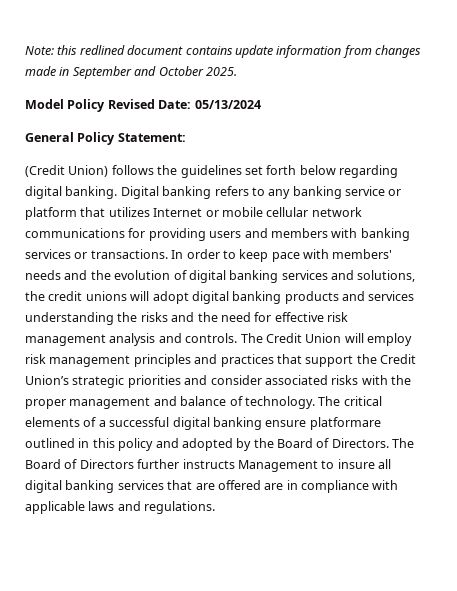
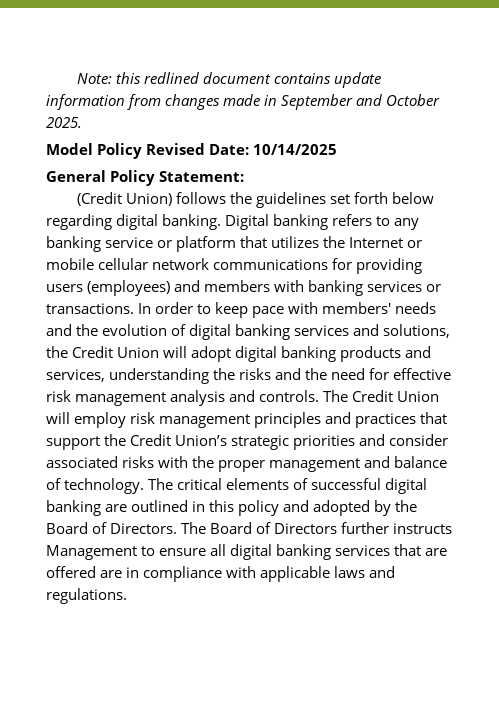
[194,100,261,109] 05/13/2024 -> [253,144,338,155] 10/14/2025
(150, 212) none -> [323,236,346,248] the
(242, 234) none -> [87,280,171,296] (employees)
[48,291,127,301] credit unions -> [72,346,160,358] Credit Union
[368,291,415,301] services -> [46,369,105,382] services,
[98,420,106,427] a -> (309, 484) none
[265,417,381,430] ensure platformare -> [105,504,128,512] are
[337,459,375,469] insure -> [159,548,207,556] ensure

